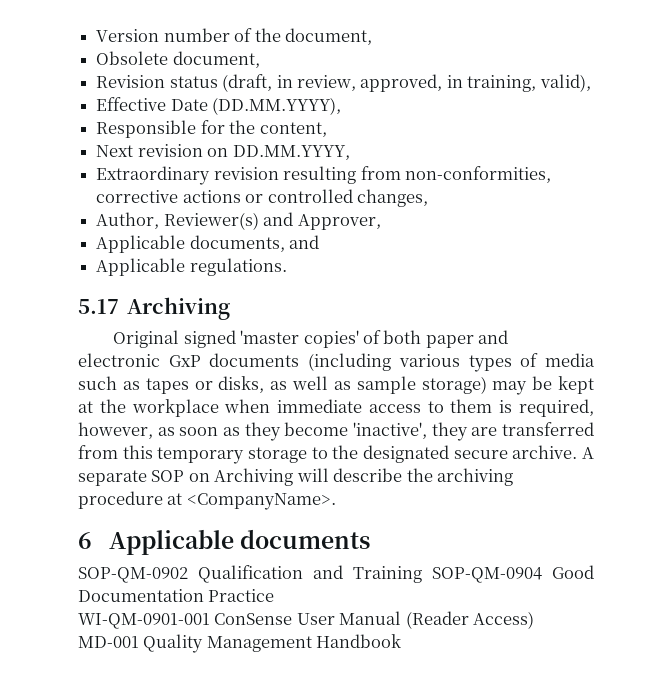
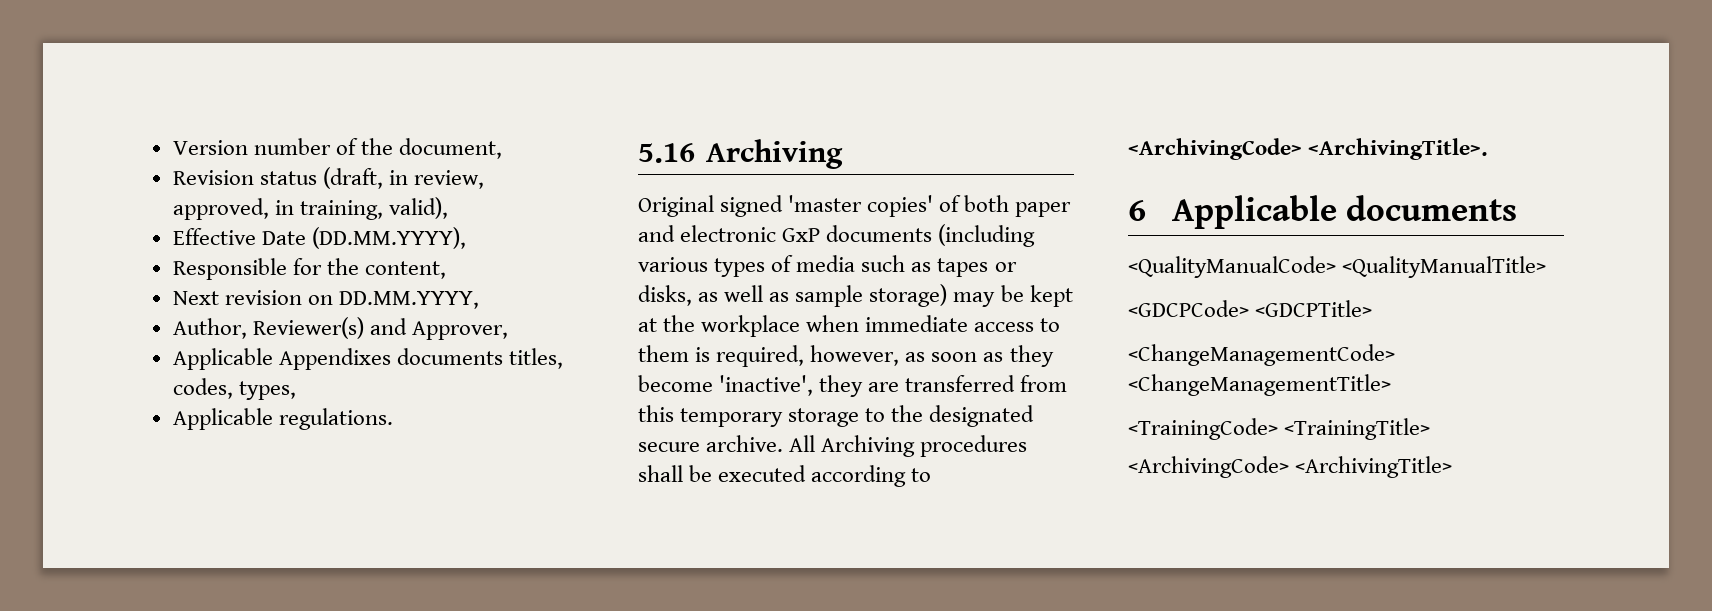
[96,51,260,68] // Obsolete document, -> (503, 148) none
[96,166,551,185] [96,189,428,207] // Extraordinary revision resulting from non-conformities, corrective actions or controlled changes, -> (479, 300) none
[189,235,320,252] documents, and -> [278,348,563,370] [172,378,296,400] Appendixes documents titles, codes, types,
[78,299,119,314] 5.17 -> [638,143,695,163] 5.16
[582,447,594,459] [78,468,514,486] [78,491,336,510] [78,529,371,555] [78,565,594,583] [78,589,275,602] [78,611,535,629] [78,634,402,653] A separate SOP on Archiving will describe the archiving procedure at <CompanyName>. // 6 Applicable documents // SOP-QM-0902 Qualification and Training SOP-QM-0904 Good Documentation Practice // WI-QM-0901-001 ConSense User Manual (Reader Access) MD-001 Quality Management Handbook -> [789,435,1028,457] [638,465,932,487] [1128,138,1489,160] [1128,195,1518,229] [1128,256,1547,278] [1128,300,1373,317] [1128,344,1395,366] [1128,374,1391,396] [1128,418,1431,440] [1128,456,1453,478] All Archiving procedures shall be executed according to <ArchivingCode> <ArchivingTitle>. // 6 Applicable documents // <QualityManualCode> <QualityManualTitle> // <GDCPCode> <GDCPTitle> // <ChangeManagementCode> <ChangeManagementTitle> // <TrainingCode> <TrainingTitle> // <ArchivingCode> <ArchivingTitle>

